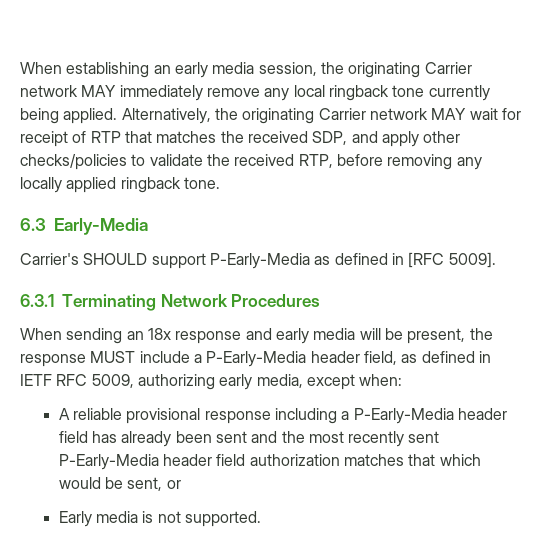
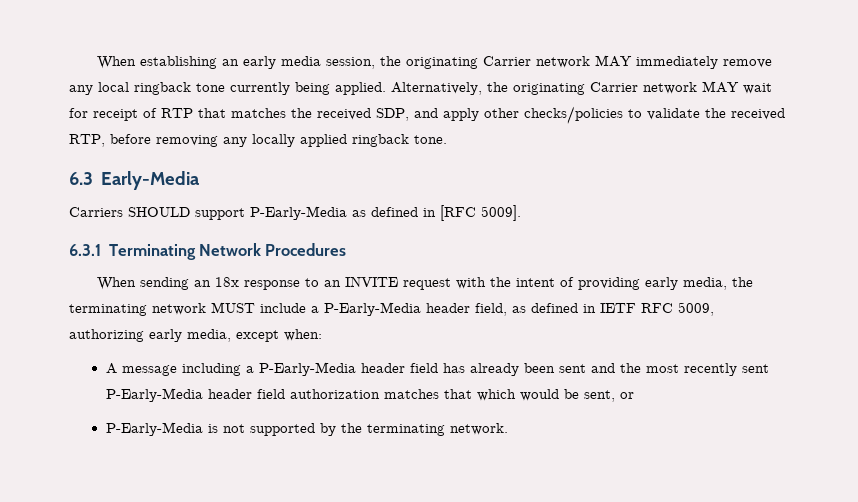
[20,253,79,265] Carrier's -> [69,207,123,217] Carriers
[245,328,493,344] [20,354,86,367] and early media will be present, the response -> [304,276,753,290] [69,303,206,316] to an INVITE request with the intent of providing early media, the terminating network
[72,408,271,424] reliable provisional response -> [121,365,177,376] message
[58,511,261,527] Early media is not supported. -> [105,422,508,436] P-Early-Media is not supported by the terminating network.

